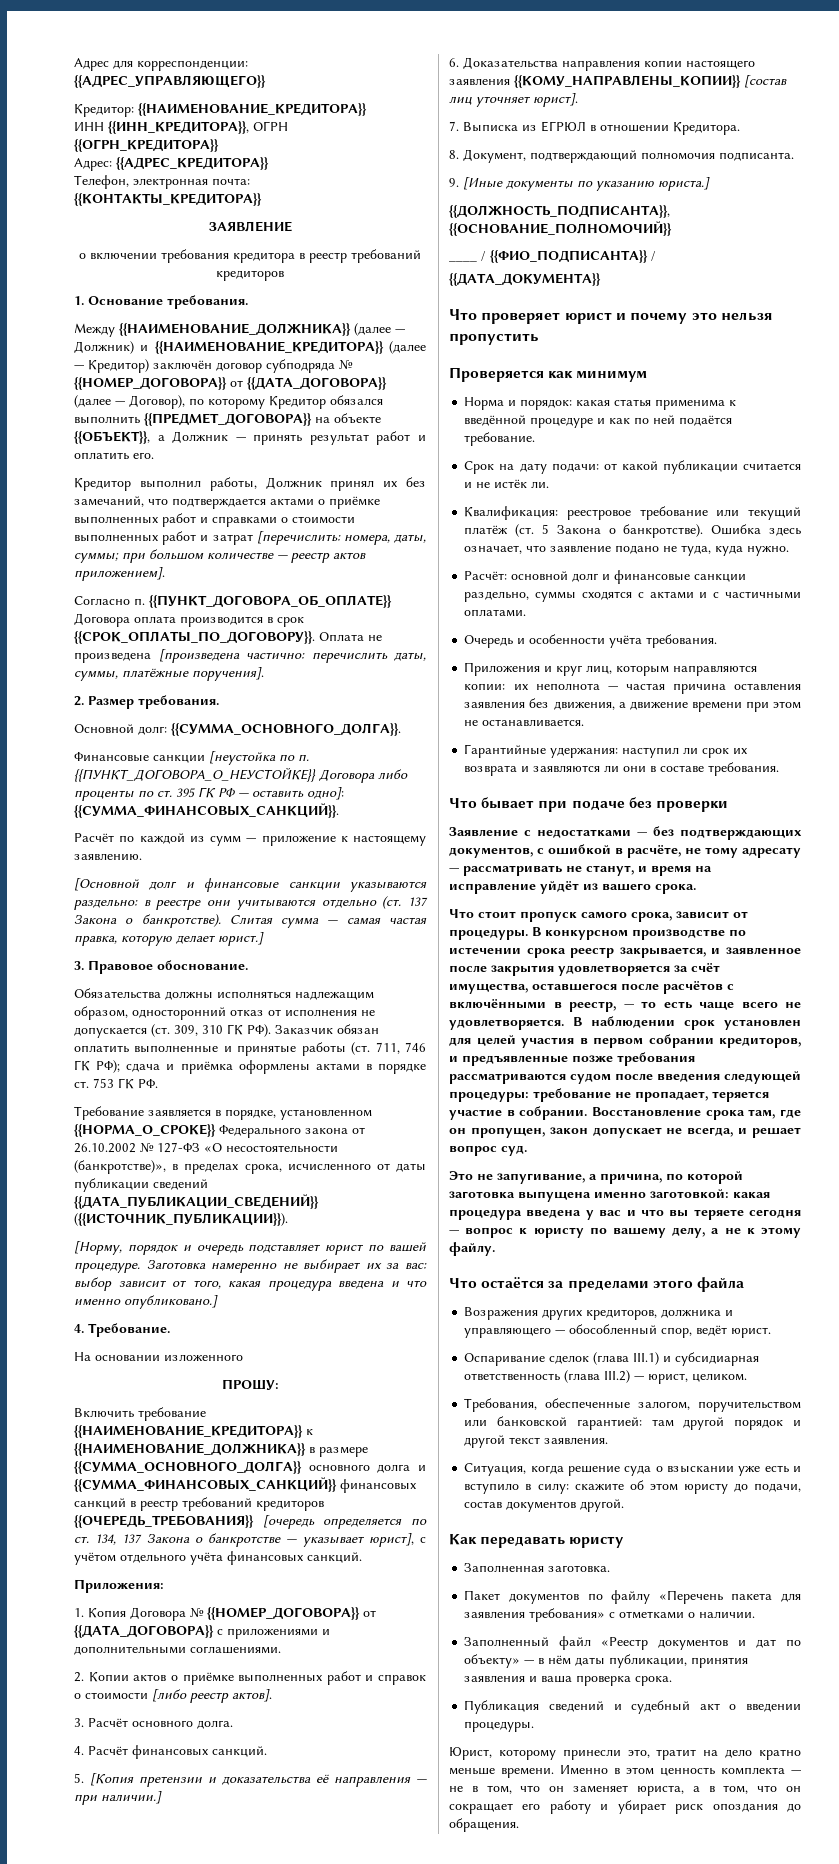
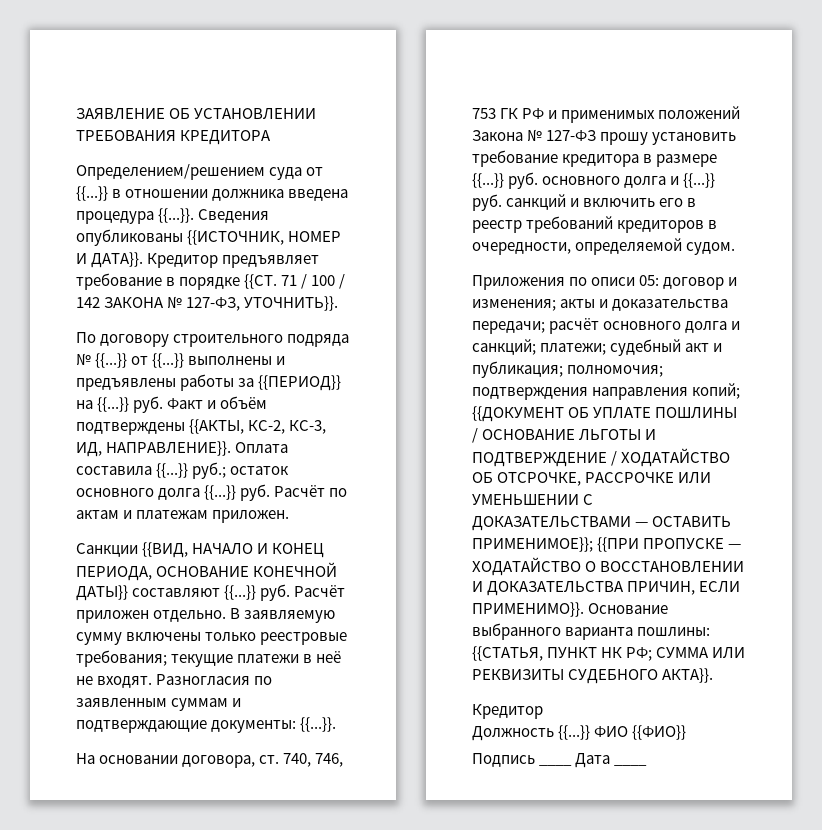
[74,58,248,71] [74,75,266,88] [74,103,367,117] [74,121,288,134] [74,139,219,152] [74,157,269,171] [74,175,250,189] [74,193,262,206] [208,221,292,232] [79,249,421,263] [216,270,284,281] [74,295,248,309] [74,323,405,337] [74,341,426,354] [74,359,353,373] [74,377,387,390] [74,395,383,409] [74,413,381,426] [74,431,426,445] [74,452,154,460] [74,477,426,491] [74,496,380,509] [74,513,355,527] [74,531,426,545] [74,549,366,563] [74,567,165,581] [74,595,392,608] [74,613,304,627] [74,631,382,644] [74,649,426,663] [74,667,264,681] [74,695,219,709] [74,723,401,736] [74,751,309,765] [74,767,408,783] [74,787,344,801] [74,803,339,818] [74,833,426,846] [74,853,142,861] [74,878,427,892] [74,896,428,910] [74,914,427,928] [74,932,264,946] [74,960,248,974] [74,988,374,1000] [74,1006,375,1020] [74,1024,379,1038] [74,1042,426,1056] [74,1060,426,1074] [74,1078,158,1089] [74,1106,372,1120] [74,1124,365,1138] [74,1142,338,1153] [74,1160,426,1174] [74,1178,208,1192] [74,1194,319,1209] [74,1213,288,1226] [74,1241,426,1255] [74,1259,427,1273] [74,1277,427,1291] [74,1295,218,1309] [74,1323,170,1337] [74,1352,243,1362] [221,1379,279,1390] [74,1407,206,1421] [74,1425,313,1438] [74,1443,368,1457] [74,1461,426,1474] [74,1477,417,1493] [74,1497,324,1511] [74,1515,427,1529] [74,1533,426,1547] [74,1551,362,1565] [74,1579,164,1593] [74,1607,376,1621] [74,1625,330,1639] [74,1646,281,1655] [74,1671,426,1685] [74,1689,272,1703] [74,1718,233,1729] [74,1745,267,1759] [74,1773,427,1787] [74,1791,162,1805] [449,57,755,71] [449,75,787,88] [449,93,578,107] [449,121,740,135] [449,149,794,163] [449,177,710,191] [449,205,670,218] [449,221,672,236] [449,250,656,263] [449,273,601,286] [449,309,773,324] [449,333,539,345] [449,367,648,382] [464,397,737,410] [464,415,733,428] [464,432,536,446] [464,460,801,474] [464,479,550,488] [464,506,801,520] [464,524,801,538] [464,545,790,556] [464,570,747,584] [464,591,801,602] [464,609,527,617] [464,634,718,648] [464,662,758,676] [464,683,801,694] [464,698,801,712] [464,719,585,727] [464,744,749,758] [464,762,780,776] [449,797,728,812] [449,826,802,840] [449,844,801,858] [449,865,712,876] [449,881,696,894] [449,909,748,922] [449,927,746,940] [449,947,801,958] [449,963,720,976] [449,981,734,994] [449,999,801,1012] [449,1016,801,1030] [449,1034,801,1048] [449,1052,695,1066] [449,1071,801,1084] [449,1088,769,1102] [449,1106,801,1120] [449,1127,801,1138] [449,1145,527,1156] [449,1171,743,1184] [449,1189,770,1202] [449,1209,801,1220] [449,1227,801,1238] [449,1242,495,1256] [449,1277,744,1292] [464,1307,734,1320] [464,1324,772,1338] [464,1352,760,1366] [464,1370,748,1384] [464,1398,801,1412] [464,1416,801,1430] [464,1435,609,1448] [464,1463,801,1476] [464,1480,801,1494] [464,1499,625,1512] [449,1534,625,1548] [464,1563,611,1573] [464,1590,801,1604] [464,1608,756,1622] [464,1636,801,1650] [464,1654,749,1668] [464,1675,673,1686] [464,1700,801,1714] [464,1721,535,1732] [449,1747,801,1760] [449,1765,801,1778] [449,1785,801,1796] [449,1800,801,1814] [449,1818,519,1832] Адрес для корреспонденции: {{АДРЕС_УПРАВЛЯЮЩЕГО}} // Кредитор: {{НАИМЕНОВАНИЕ_КРЕДИТОРА}} // ИНН {{ИНН_КРЕДИТОРА}}, ОГРН {{ОГРН_КРЕДИТОРА}} // Адрес: {{АДРЕС_КРЕДИТОРА}} // Телефон, электронная почта: {{КОНТАКТЫ_КРЕДИТОРА}} // ЗАЯВЛЕНИЕ // о включении требования кредитора в реестр требований кредиторов // 1. Основание требования. // Между {{НАИМЕНОВАНИЕ_ДОЛЖНИКА}} (далее — Должник) и {{НАИМЕНОВАНИЕ_КРЕДИТОРА}} (далее — Кредитор) заключён договор субподряда № {{НОМЕР_ДОГОВОРА}} от {{ДАТА_ДОГОВОРА}} (далее — Договор), по которому Кредитор обязался выполнить {{ПРЕДМЕТ_ДОГОВОРА}} на объекте {{ОБЪЕКТ}}, а Должник — принять результат работ и оплатить его. // Кредитор выполнил работы, Должник принял их без замечаний, что подтверждается актами о приёмке выполненных работ и справками о стоимости выполненных работ и затрат [перечислить: номера, даты, суммы; при большом количестве — реестр актов приложением]. // Согласно п. {{ПУНКТ_ДОГОВОРА_ОБ_ОПЛАТЕ}} Договора оплата производится в срок {{СРОК_ОПЛАТЫ_ПО_ДОГОВОРУ}}. Оплата не произведена [произведена частично: перечислить даты, суммы, платёжные поручения]. // 2. Размер требования. // Основной долг: {{СУММА_ОСНОВНОГО_ДОЛГА}}. // Финансовые санкции [неустойка по п. {{ПУНКТ_ДОГОВОРА_О_НЕУСТОЙКЕ}} Договора либо проценты по ст. 395 ГК РФ — оставить одно]: {{СУММА_ФИНАНСОВЫХ_САНКЦИЙ}}. // Расчёт по каждой из сумм — приложение к настоящему заявлению. // [Основной долг и финансовые санкции указываются раздельно: в реестре они учитываются отдельно (ст. 137 Закона о банкротстве). Слитая сумма — самая частая правка, которую делает юрист.] // 3. Правовое обоснование. // Обязательства должны исполняться надлежащим образом, односторонний отказ от исполнения не допускается (ст. 309, 310 ГК РФ). Заказчик обязан оплатить выполненные и принятые работы (ст. 711, 746 ГК РФ); сдача и приёмка оформлены актами в порядке ст. 753 ГК РФ. // Требование заявляется в порядке, установленном {{НОРМА_О_СРОКЕ}} Федерального закона от 26.10.2002 № 127-ФЗ «О несостоятельности (банкротстве)», в пределах срока, исчисленного от даты публикации сведений {{ДАТА_ПУБЛИКАЦИИ_СВЕДЕНИЙ}} ({{ИСТОЧНИК_ПУБЛИКАЦИИ}}). // [Норму, порядок и очередь подставляет юрист по вашей процедуре. Заготовка намеренно не выбирает их за вас: выбор зависит от того, какая процедура введена и что именно опубликовано.] // 4. Требование. // На основании изложенного // ПРОШУ: // Включить требование {{НАИМЕНОВАНИЕ_КРЕДИТОРА}} к {{НАИМЕНОВАНИЕ_ДОЛЖНИКА}} в размере {{СУММА_ОСНОВНОГО_ДОЛГА}} основного долга и {{СУММА_ФИНАНСОВЫХ_САНКЦИЙ}} финансовых санкций в реестр требований кредиторов {{ОЧЕРЕДЬ_ТРЕБОВАНИЯ}} [очередь определяется по ст. 134, 137 Закона о банкротстве — указывает юрист], с учётом отдельного учёта финансовых санкций. // Приложения: // 1. Копия Договора № {{НОМЕР_ДОГОВОРА}} от {{ДАТА_ДОГОВОРА}} с приложениями и дополнительными соглашениями. // 2. Копии актов о приёмке выполненных работ и справок о стоимости [либо реестр актов]. // 3. Расчёт основного долга. // 4. Расчёт финансовых санкций. // 5. [Копия претензии и доказательства её направления — при наличии.] // 6. Доказательства направления копии настоящего заявления {{КОМУ_НАПРАВЛЕНЫ_КОПИИ}} [состав лиц уточняет юрист]. // 7. Выписка из ЕГРЮЛ в отношении Кредитора. // 8. Документ, подтверждающий полномочия подписанта. // 9. [Иные документы по указанию юриста.] // {{ДОЛЖНОСТЬ_ПОДПИСАНТА}}, {{ОСНОВАНИЕ_ПОЛНОМОЧИЙ}} // ____ / {{ФИО_ПОДПИСАНТА}} / // {{ДАТА_ДОКУМЕНТА}} // Что проверяет юрист и почему это нельзя пропустить // Проверяется как минимум // Норма и порядок: какая статья применима к введённой процедуре и как по ней подаётся требование. // Срок на дату подачи: от какой публикации считается и не истёк ли. // Квалификация: реестровое требование или текущий платёж (ст. 5 Закона о банкротстве). Ошибка здесь означает, что заявление подано не туда, куда нужно. // Расчёт: основной долг и финансовые санкции раздельно, суммы сходятся с актами и с частичными оплатами. // Очередь и особенности учёта требования. // Приложения и круг лиц, которым направляются копии: их неполнота — частая причина оставления заявления без движения, а движение времени при этом не останавливается. // Гарантийные удержания: наступил ли срок их возврата и заявляются ли они в составе требования. // Что бывает при подаче без проверки // Заявление с недостатками — без подтверждающих документов, с ошибкой в расчёте, не тому адресату — рассматривать не станут, и время на исправление уйдёт из вашего срока. // Что стоит пропуск самого срока, зависит от процедуры. В конкурсном производстве по истечении срока реестр закрывается, и заявленное после закрытия удовлетворяется за счёт имущества, оставшегося после расчётов с включёнными в реестр, — то есть чаще всего не удовлетворяется. В наблюдении срок установлен для целей участия в первом собрании кредиторов, и предъявленные позже требования рассматриваются судом после введения следующей процедуры: требование не пропадает, теряется участие в собрании. Восстановление срока там, где он пропущен, закон допускает не всегда, и решает вопрос суд. // Это не запугивание, а причина, по которой заготовка выпущена именно заготовкой: какая процедура введена у вас и что вы теряете сегодня — вопрос к юристу по вашему делу, а не к этому файлу. // Что остаётся за пределами этого файла // Возражения других кредиторов, должника и управляющего — обособленный спор, ведёт юрист. // Оспаривание сделок (глава III.1) и субсидиарная ответственность (глава III.2) — юрист, целиком. // Требования, обеспеченные залогом, поручительством или банковской гарантией: там другой порядок и другой текст заявления. // Ситуация, когда решение суда о взыскании уже есть и вступило в силу: скажите об этом юристу до подачи, состав документов другой. // Как передавать юристу // Заполненная заготовка. // Пакет документов по файлу «Перечень пакета для заявления требования» с отметками о наличии. // Заполненный файл «Реестр документов и дат по объекту» — в нём даты публикации, принятия заявления и ваша проверка срока. // Публикация сведений и судебный акт о введении процедуры. // Юрист, которому принесли это, тратит на дело кратно меньше времени. Именно в этом ценность комплекта — не в том, что он заменяет юриста, а в том, что он сокращает его работу и убирает риск опоздания до обращения. -> [76,108,317,119] [76,130,272,145] [76,164,324,180] [76,186,349,201] [76,208,270,224] [76,229,342,246] [76,252,320,268] [76,273,346,290] [76,296,339,311] [76,332,350,347] [76,353,286,368] [76,374,342,391] [76,396,268,413] [76,419,327,435] [76,441,289,457] [76,462,290,479] [76,484,348,501] [76,510,290,523] [76,542,325,558] [76,562,338,581] [76,584,346,601] [76,608,336,623] [76,632,348,645] [76,650,342,667] [76,674,273,688] [76,698,242,711] [76,717,337,733] [76,753,344,768] [472,106,741,123] [472,129,737,145] [472,150,718,167] [472,172,716,189] [472,194,697,211] [472,216,718,233] [472,238,736,255] [472,275,738,290] [472,299,729,311] [472,318,741,334] [472,339,723,356] [472,361,664,378] [472,383,741,400] [472,406,738,422] [472,428,657,443] [472,448,731,467] [472,472,712,486] [472,494,594,505] [472,516,732,531] [472,537,742,552] [472,557,745,576] [472,581,741,596] [472,602,669,617] [472,623,711,640] [472,646,746,661] [472,668,714,684] [472,704,543,719] [472,725,687,741] [472,753,648,768] ЗАЯВЛЕНИЕ ОБ УСТАНОВЛЕНИИ ТРЕБОВАНИЯ КРЕДИТОРА // Определением/решением суда от {{...}} в отношении должника введена процедура {{...}}. Сведения опубликованы {{ИСТОЧНИК, НОМЕР И ДАТА}}. Кредитор предъявляет требование в порядке {{СТ. 71 / 100 / 142 ЗАКОНА № 127-ФЗ, УТОЧНИТЬ}}. // По договору строительного подряда № {{...}} от {{...}} выполнены и предъявлены работы за {{ПЕРИОД}} на {{...}} руб. Факт и объём подтверждены {{АКТЫ, КС-2, КС-3, ИД, НАПРАВЛЕНИЕ}}. Оплата составила {{...}} руб.; остаток основного долга {{...}} руб. Расчёт по актам и платежам приложен. // Санкции {{ВИД, НАЧАЛО И КОНЕЦ ПЕРИОДА, ОСНОВАНИЕ КОНЕЧНОЙ ДАТЫ}} составляют {{...}} руб. Расчёт приложен отдельно. В заявляемую сумму включены только реестровые требования; текущие платежи в неё не входят. Разногласия по заявленным суммам и подтверждающие документы: {{...}}. // На основании договора, ст. 740, 746, 753 ГК РФ и применимых положений Закона № 127-ФЗ прошу установить требование кредитора в размере {{...}} руб. основного долга и {{...}} руб. санкций и включить его в реестр требований кредиторов в очередности, определяемой судом. // Приложения по описи 05: договор и изменения; акты и доказательства передачи; расчёт основного долга и санкций; платежи; судебный акт и публикация; полномочия; подтверждения направления копий; {{ДОКУМЕНТ ОБ УПЛАТЕ ПОШЛИНЫ / ОСНОВАНИЕ ЛЬГОТЫ И ПОДТВЕРЖДЕНИЕ / ХОДАТАЙСТВО ОБ ОТСРОЧКЕ, РАССРОЧКЕ ИЛИ УМЕНЬШЕНИИ С ДОКАЗАТЕЛЬСТВАМИ — ОСТАВИТЬ ПРИМЕНИМОЕ}}; {{ПРИ ПРОПУСКЕ — ХОДАТАЙСТВО О ВОССТАНОВЛЕНИИ И ДОКАЗАТЕЛЬСТВА ПРИЧИН, ЕСЛИ ПРИМЕНИМО}}. Основание выбранного варианта пошлины: {{СТАТЬЯ, ПУНКТ НК РФ; СУММА ИЛИ РЕКВИЗИТЫ СУДЕБНОГО АКТА}}. // Кредитор // Должность {{...}} ФИО {{ФИО}} // Подпись ____ Дата ____

